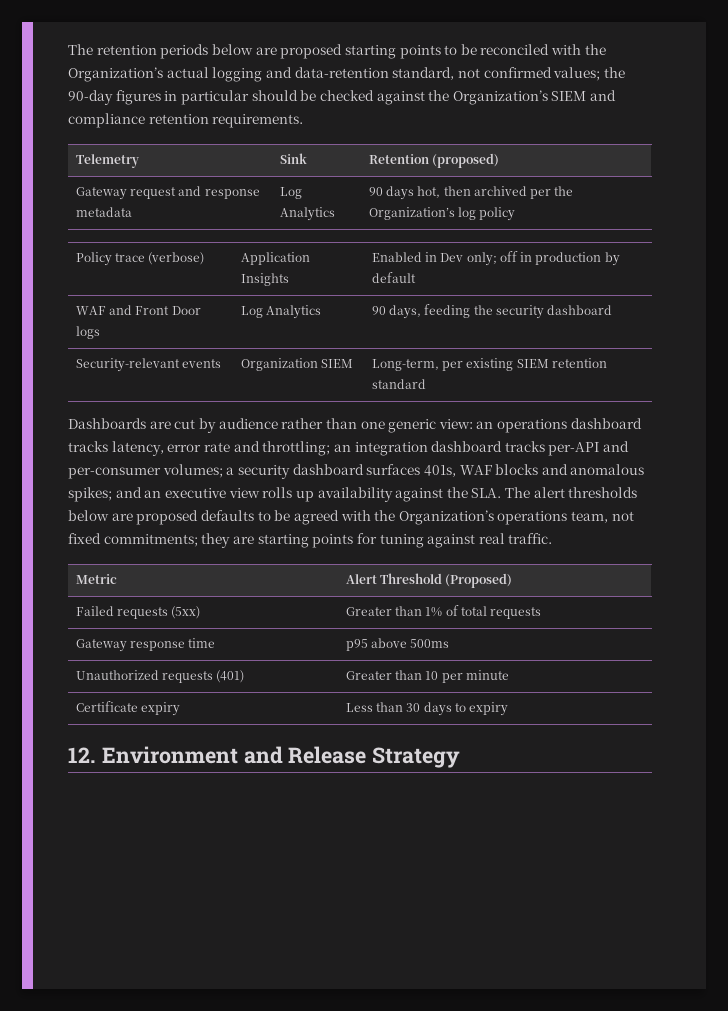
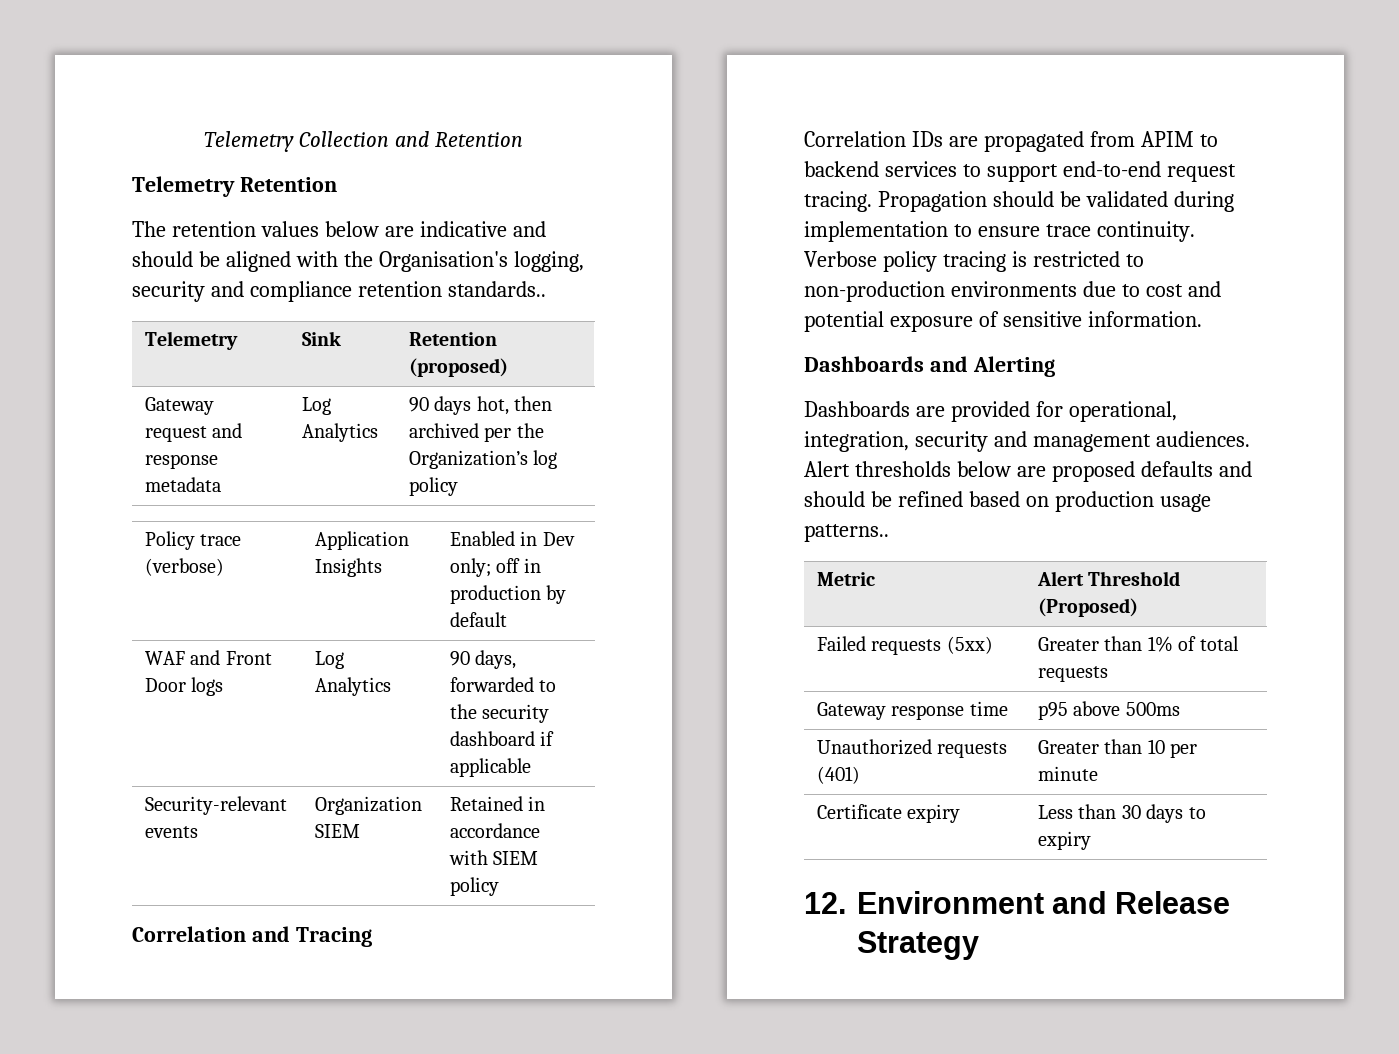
(68, 49) none -> [204,131,523,152] [132,176,337,197] Telemetry Collection and Retention // Telemetry Retention //
[160,44,606,59] [68,67,625,82] [68,90,587,105] periods below are proposed starting points to be reconciled with the Organization’s actual logging and data-retention standard, not confirmed values; the 90-day figures in particular should be checked against the Organization’s SIEM -> [260,221,546,237] [132,251,584,272] [132,281,205,302] values below are indicative and should be aligned with the Organisation's logging, security
[212,114,304,128] requirements. -> [447,281,546,297] standards..
[424,304,471,318] feeding -> [449,677,557,692] forwarded to
(613, 310) none -> [540,731,555,746] [449,758,531,777] if applicable
[371,358,607,371] [371,379,426,389] [68,418,642,433] [68,441,630,456] [68,464,645,479] [68,487,565,502] Long-term, per existing SIEM retention standard // Dashboards are cut by audience rather than one generic view: an operations dashboard tracks latency, error rate and throttling; an integration dashboard tracks per-API and per-consumer volumes; a security dashboard surfaces 401s, WAF blocks and anomalous spikes; and an executive view rolls up availability against the SLA. The alert -> [449,796,546,811] [449,823,540,838] [448,850,539,865] [449,877,499,896] [132,926,372,947] [804,131,1218,152] [804,161,1236,182] [804,191,1234,212] [804,221,1195,242] [804,251,1144,272] [804,281,1221,302] [804,311,1202,332] [804,356,1055,377] [804,401,1177,422] [804,431,1250,452] [804,461,850,477] Retained in accordance with SIEM policy // Correlation and Tracing // Correlation IDs are propagated from APIM to backend services to support end-to-end request tracing. Propagation should be validated during implementation to ensure trace continuity. Verbose policy tracing is restricted to non-production environments due to cost and potential exposure of sensitive information. // Dashboards and Alerting // Dashboards are provided for operational, integration, security and management audiences. Alert
[257,510,634,525] [68,533,553,548] to be agreed with the Organization’s operations team, not fixed commitments; they are starting points for tuning against real traffic. -> [1218,461,1252,477] [804,491,1211,512] [804,524,889,542] and should be refined based on production usage patterns..

